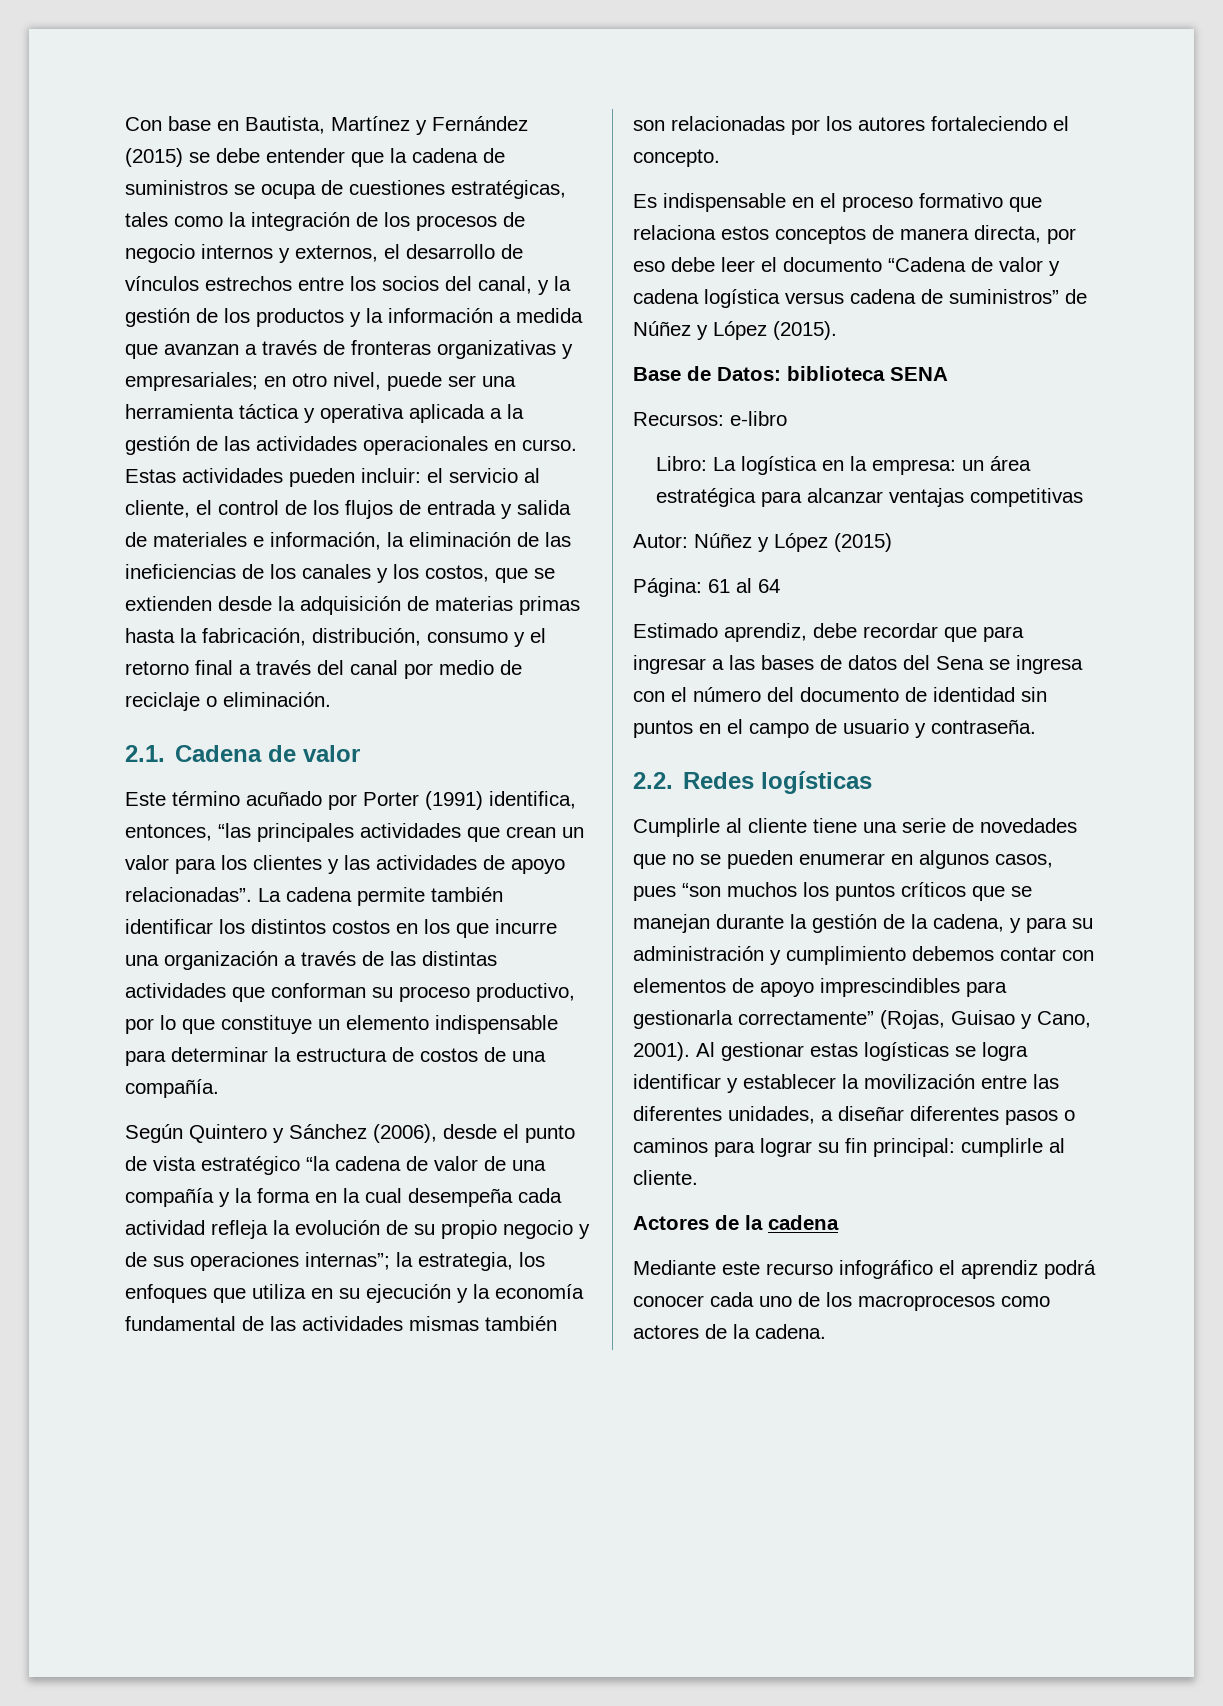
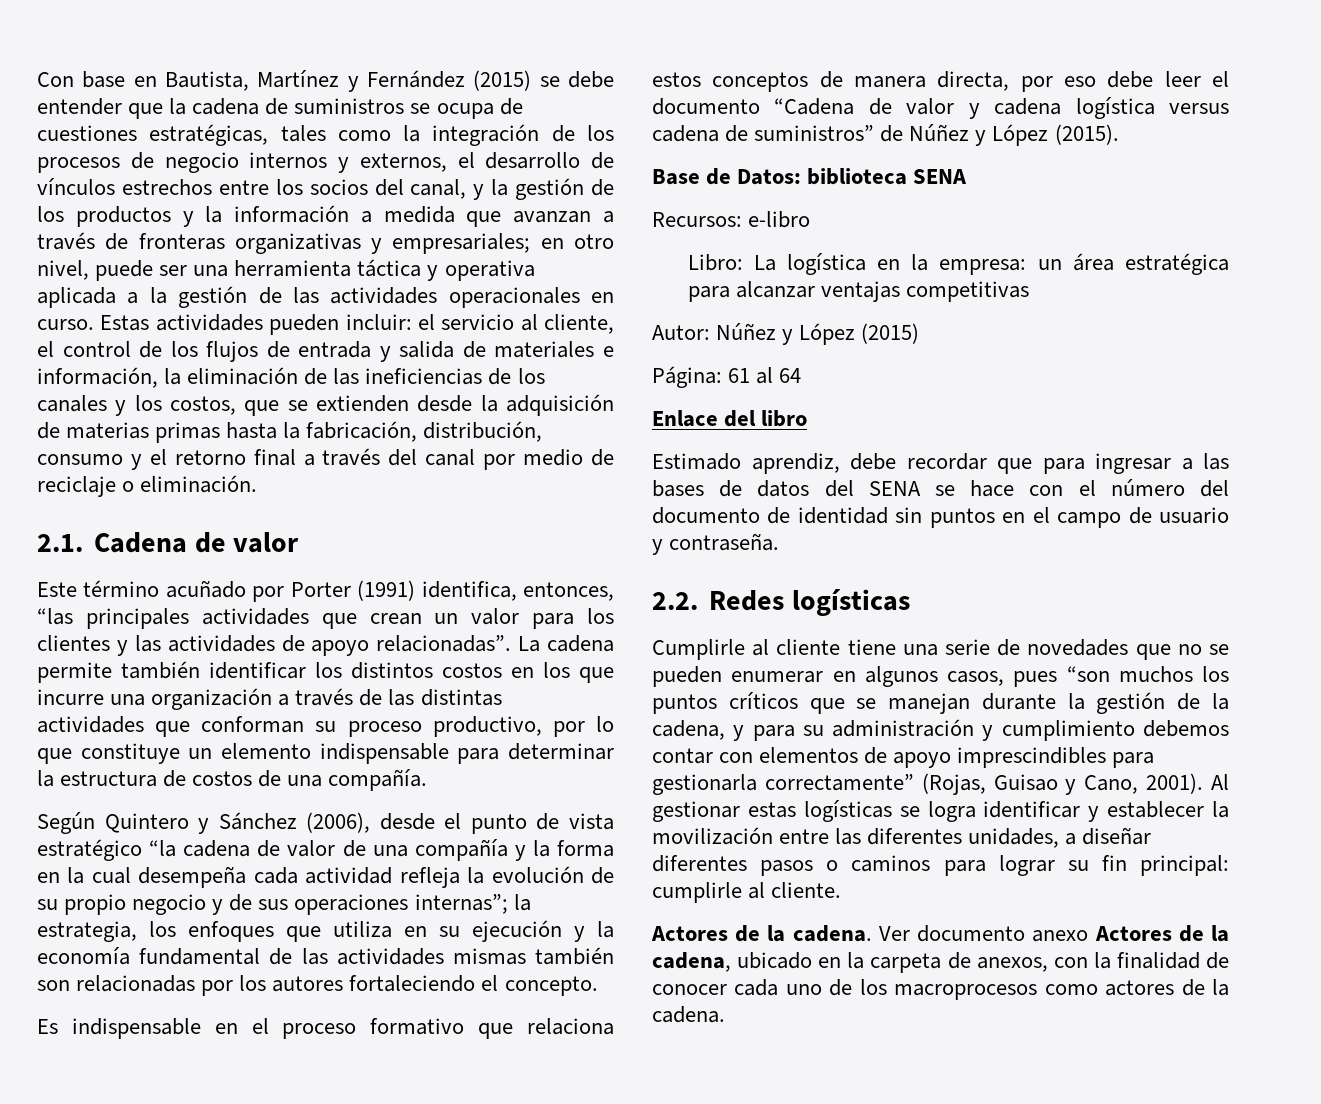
(780, 586) none -> [652,410,808,427] // Enlace del libro
[936,655,1083,674] Sena se ingresa -> [868,480,1015,497] SENA se hace
[768,1215,839,1230] [633,1260,1096,1279] cadena // Mediante este recurso infográfico el aprendiz podrá -> [792,925,1229,942] [652,952,1229,973] cadena. Ver documento anexo Actores de la cadena, ubicado en la carpeta de anexos, con la finalidad de

